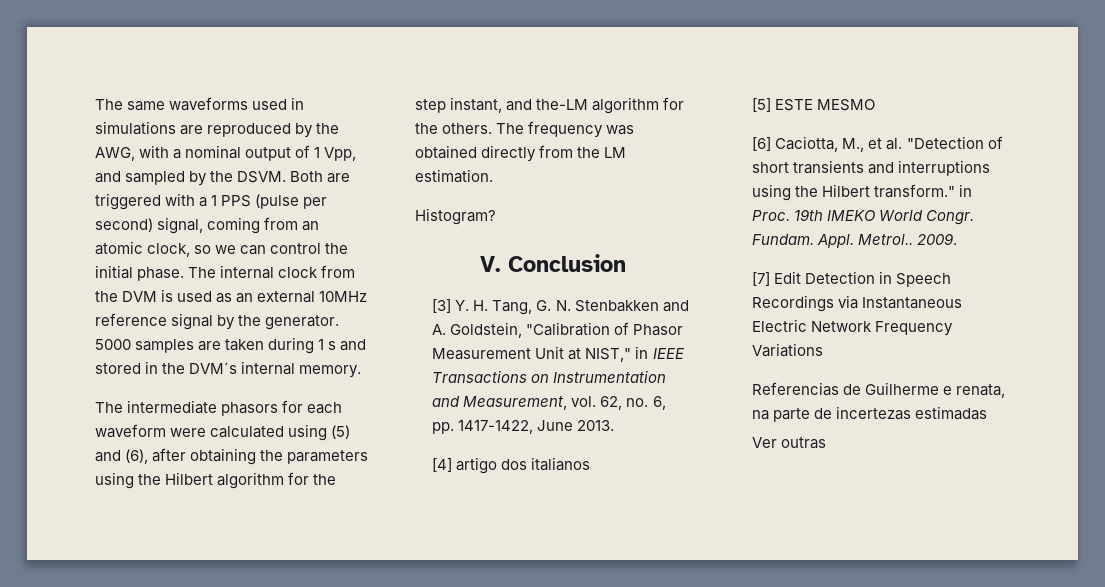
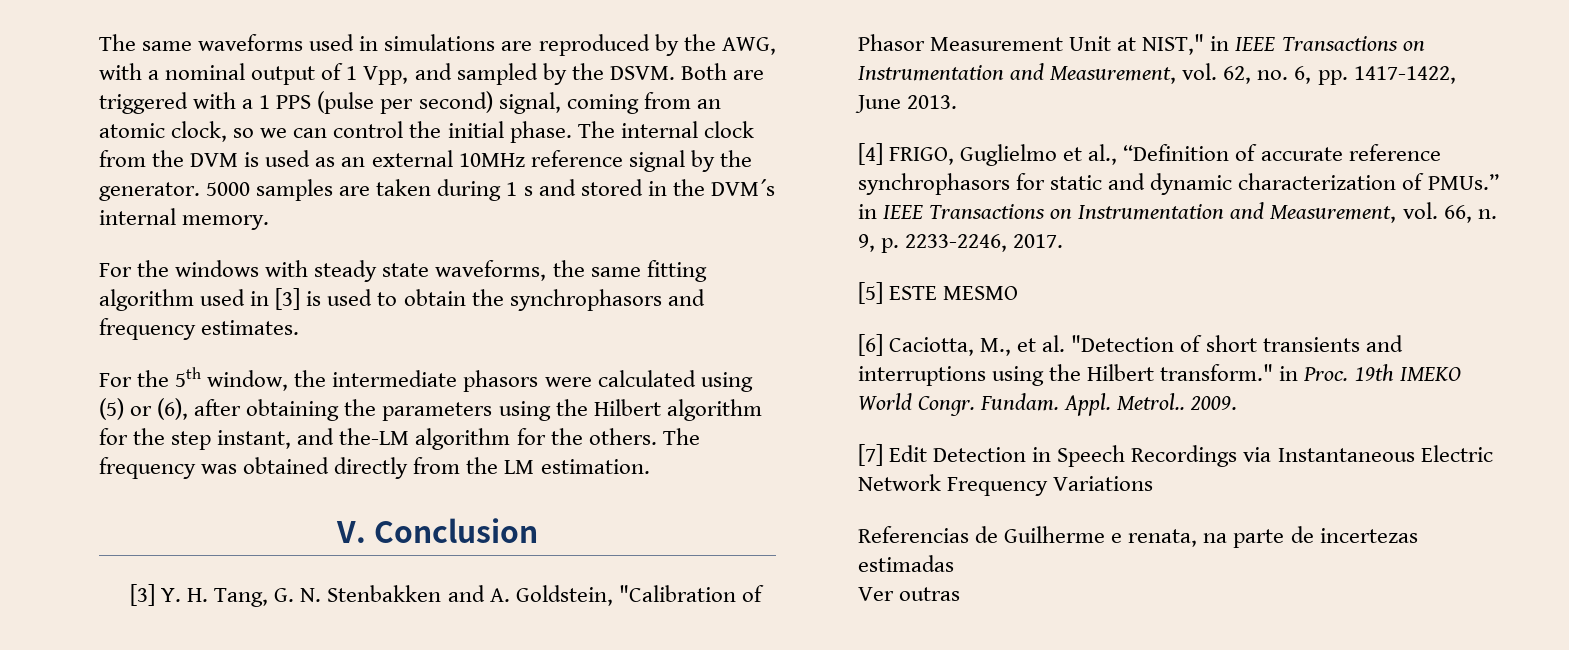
[95,400,343,416] [95,424,166,438] The intermediate phasors for each waveform -> [99,260,707,282] [99,288,705,311] [99,318,300,340] [99,367,539,392] For the windows with steady state waveforms, the same fitting algorithm used in [3] is used to obtain the synchrophasors and frequency estimates. // For the 5th window, the intermediate phasors
[95,450,121,462] and -> [130,406,153,416] or
[415,208,496,225] // Histogram? -> (650, 466) none
[456,457,591,474] artigo dos italianos -> [889,144,1441,166] [857,173,1499,195] [857,202,1497,223] [857,234,1064,253] FRIGO, Guglielmo et al., “Definition of accurate reference synchrophasors for static and dynamic characterization of PMUs.” in IEEE Transactions on Instrumentation and Measurement, vol. 66, n. 9, p. 2233-2246, 2017.

